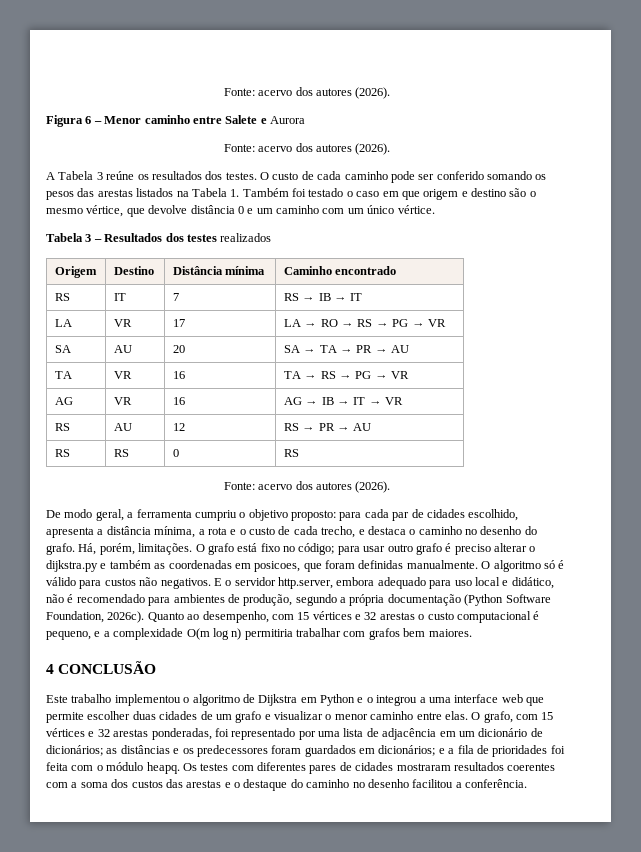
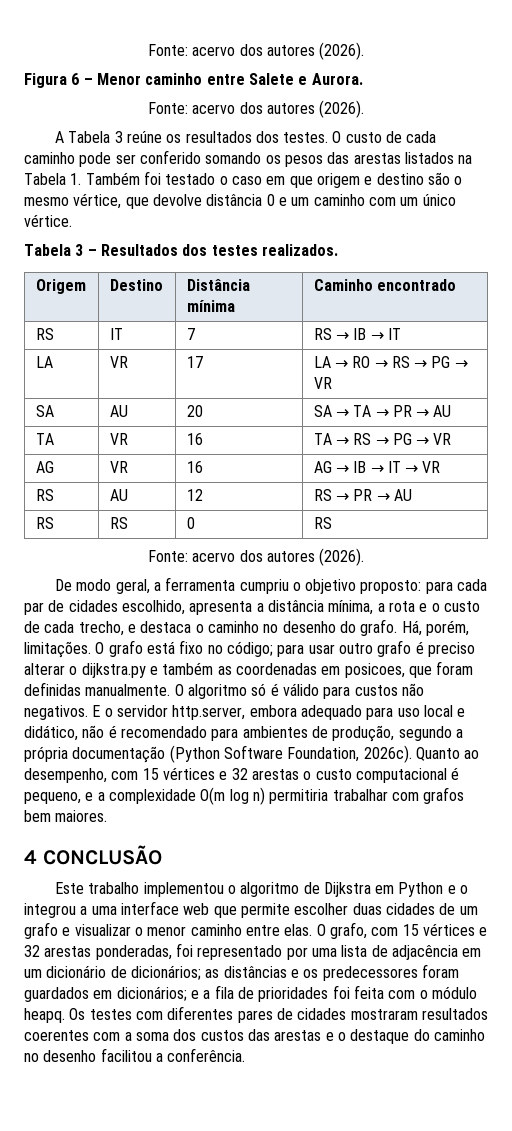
[270,116,305,124] Aurora -> [311,73,363,85] Aurora.
[220,233,272,242] realizados -> [261,244,338,256] realizados.

